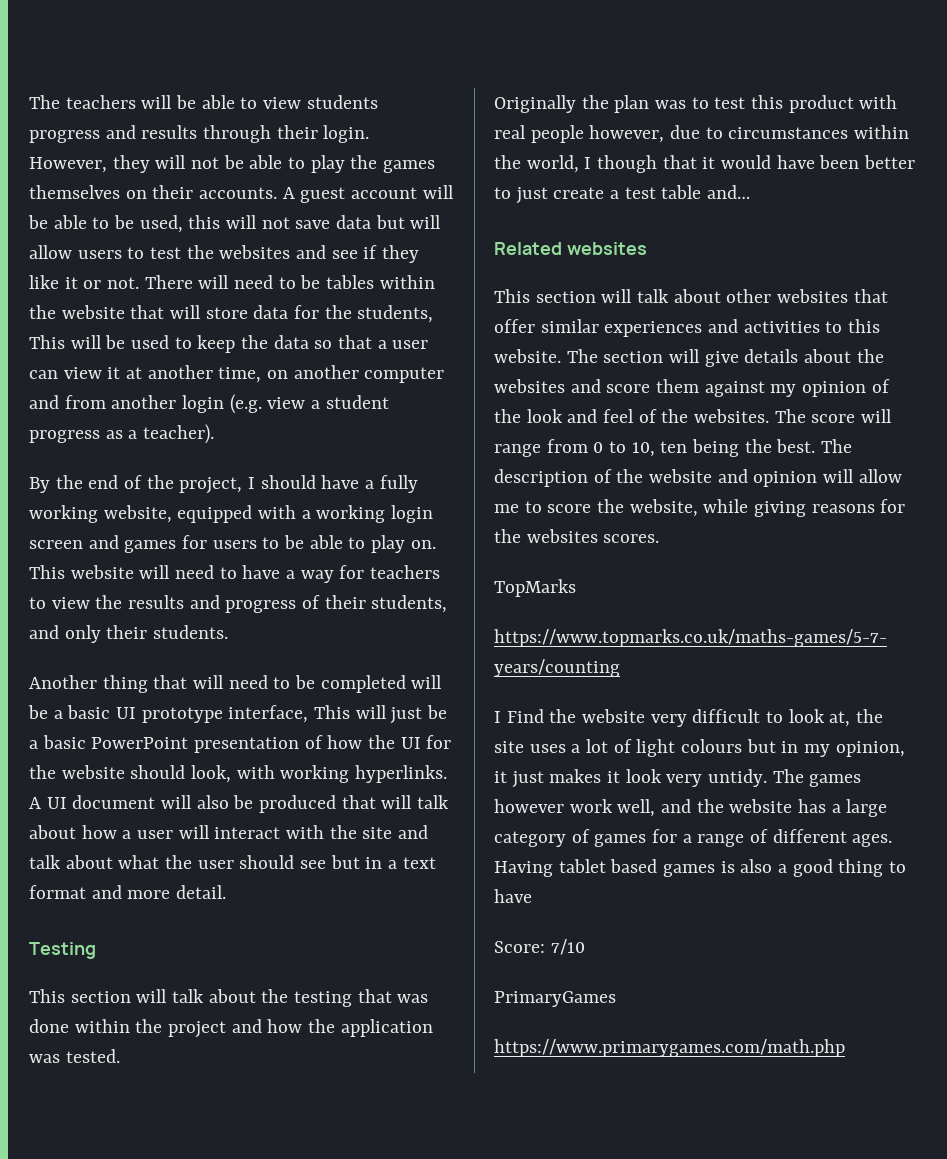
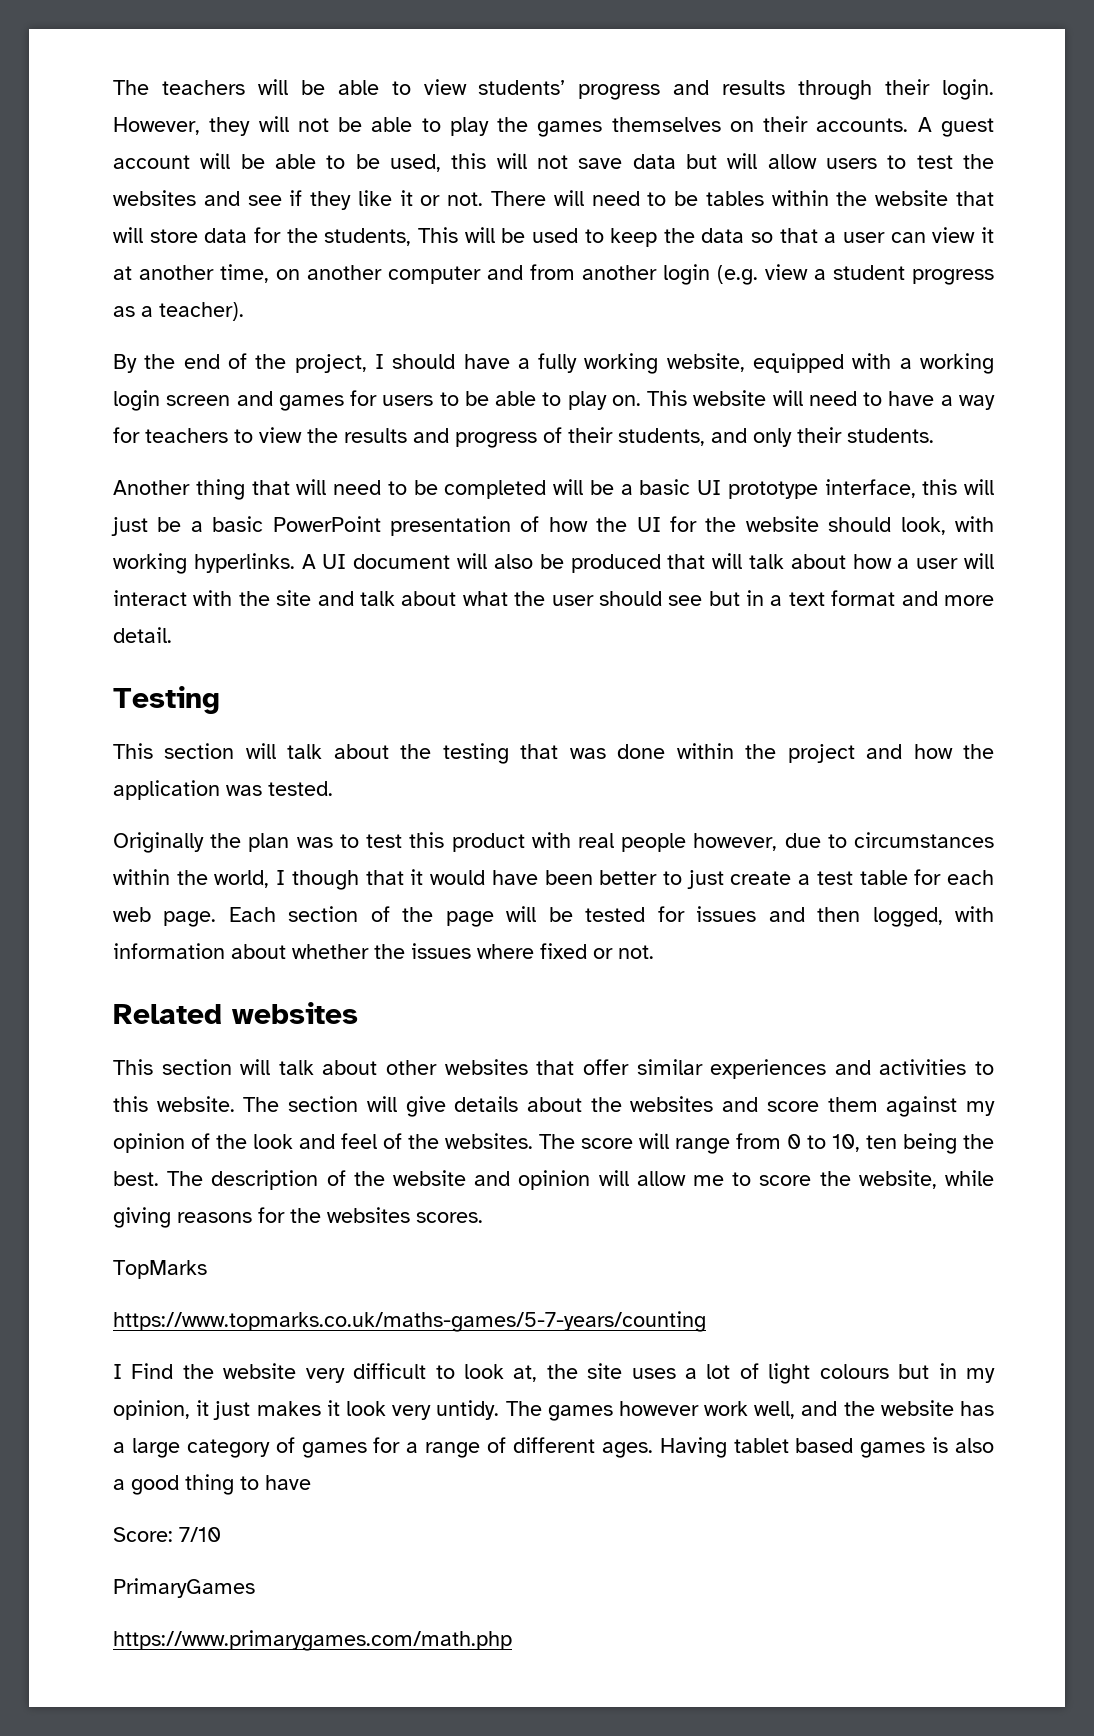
[306,95,378,109] students -> [478,80,566,95] students’
[314,705,351,719] This -> [922,479,958,495] this
[707,185,751,199] and… -> [914,869,994,885] [113,906,994,927] [113,943,654,959] for each web page. Each section of the page will be tested for issues and then logged, with information about whether the issues where fixed or not.

